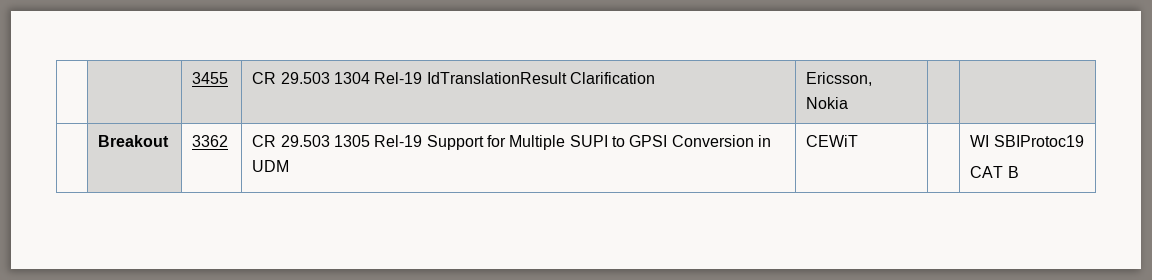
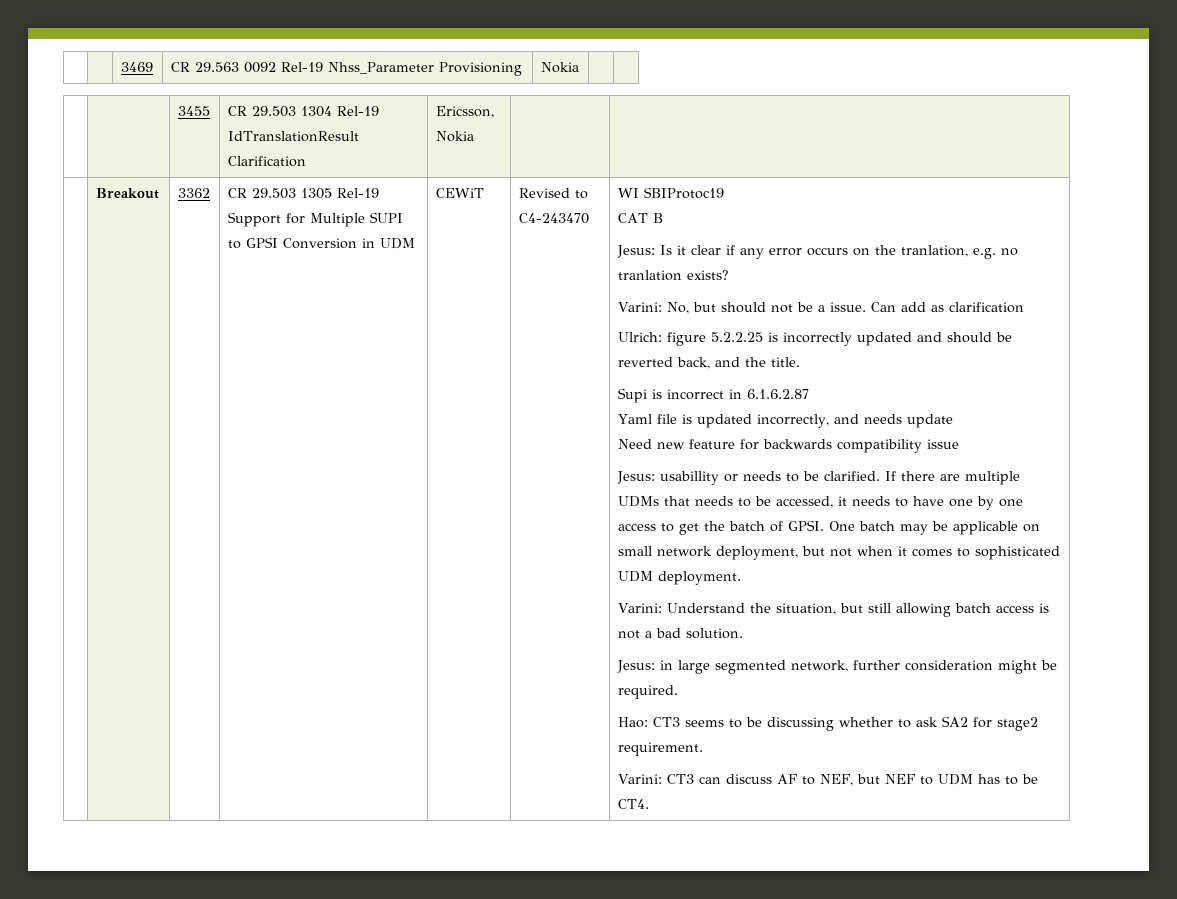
(192, 78) | -> [120,62,153,72] [170,62,522,76] [540,62,579,73] | | 3469 | CR 29.563 0092 Rel-19 Nhss_Parameter Provisioning | Nokia | | // |
(859, 141) none -> [518,188,588,199] [518,213,589,224] Revised to C4-243470
(1019, 172) none -> [616,245,1018,259] [617,270,729,281] [617,302,1024,314] [617,332,1012,346] [617,357,800,369] [617,388,809,403] [617,414,953,428] [617,439,959,453] [616,471,1020,485] [617,496,1023,510] [617,520,1040,535] [617,546,1060,560] [617,571,741,585] [617,603,1049,617] [617,628,743,639] [616,660,1057,674] [617,685,678,699] [617,716,1038,731] [617,742,703,756] [617,774,1038,786] [617,799,649,809] // Jesus: Is it clear if any error occurs on the tranlation, e.g. no tranlation exists? // Varini: No, but should not be a issue. Can add as clarification // Ulrich: figure 5.2.2.25 is incorrectly updated and should be reverted back, and the title. // Supi is incorrect in 6.1.6.2.87 // Yaml file is updated incorrectly, and needs update // Need new feature for backwards compatibility issue // Jesus: usabillity or needs to be clarified. If there are multiple UDMs that needs to be accessed, it needs to have one by one access to get the batch of GPSI. One batch may be applicable on small network deployment, but not when it comes to sophisticated UDM deployment. // Varini: Understand the situation, but still allowing batch access is not a bad solution. // Jesus: in large segmented network, further consideration might be required. // Hao: CT3 seems to be discussing whether to ask SA2 for stage2 requirement. // Varini: CT3 can discuss AF to NEF, but NEF to UDM has to be CT4.

